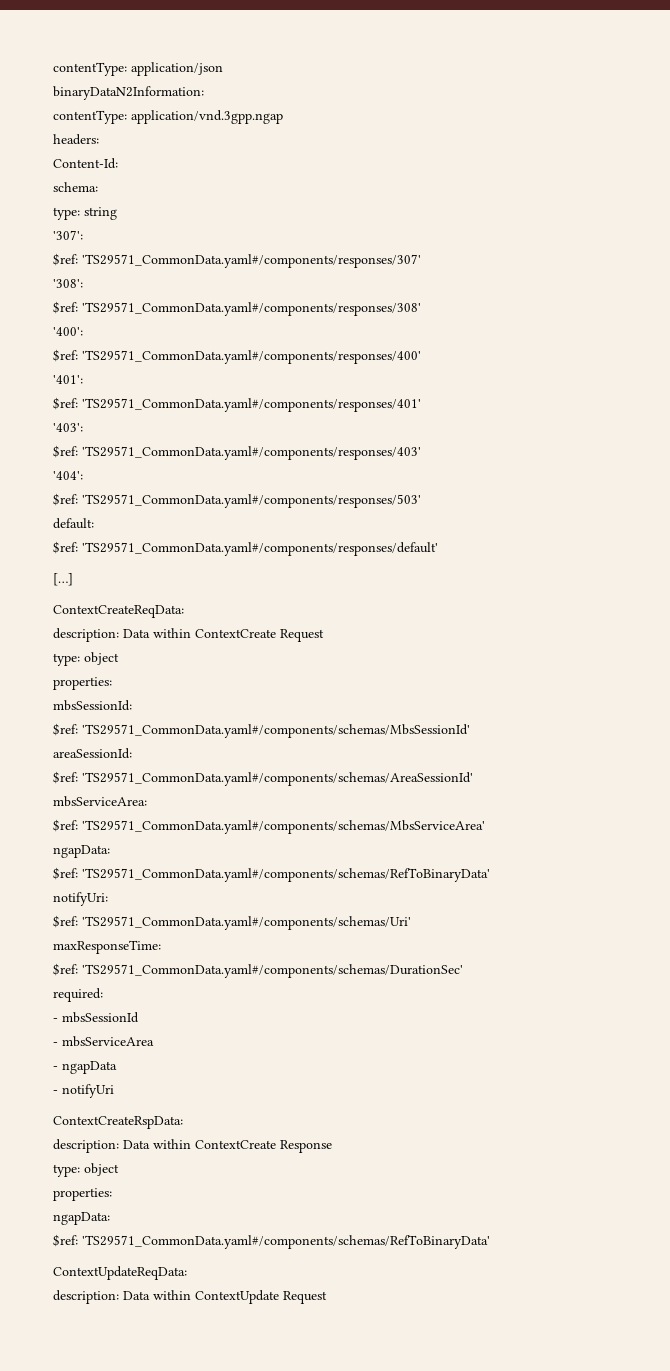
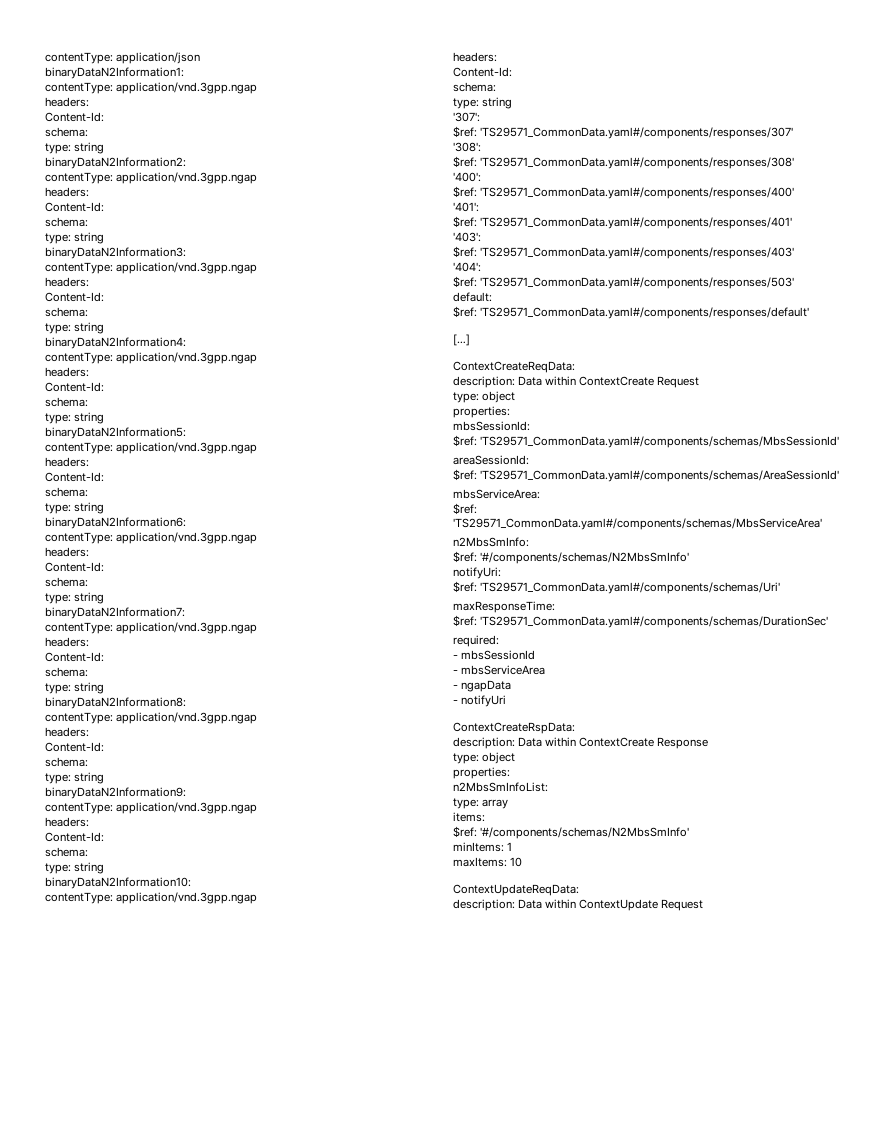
[53,86,204,100] binaryDataN2Information: -> [45,67,184,79] [45,82,258,94] [45,97,89,107] [45,112,104,122] [45,127,88,137] [45,142,105,154] [45,157,186,169] [45,172,258,184] [45,187,89,197] [45,202,104,212] [45,217,88,227] [45,232,105,244] [45,247,186,259] [45,262,258,274] [45,277,89,287] [45,292,104,302] [45,307,88,317] [45,322,105,334] [45,337,186,349] [45,352,258,364] [45,367,89,377] [45,382,104,392] [45,397,88,407] [45,412,105,424] [45,427,186,439] [45,442,258,454] [45,457,89,467] [45,472,104,482] [45,487,88,497] [45,502,105,514] [45,517,186,529] [45,532,258,544] [45,547,89,557] [45,562,104,572] [45,577,88,587] [45,592,105,604] [45,607,185,619] [45,622,258,634] [45,637,89,647] [45,652,104,662] [45,667,88,677] [45,682,105,694] [45,697,186,709] [45,712,258,724] [45,727,89,737] [45,742,104,752] [45,757,88,767] [45,772,105,784] [45,787,186,799] [45,802,258,814] [45,817,89,827] [45,832,104,842] [45,847,88,857] [45,862,105,874] [45,877,191,889] binaryDataN2Information1: // contentType: application/vnd.3gpp.ngap // headers: // Content-Id: // schema: // type: string // binaryDataN2Information2: // contentType: application/vnd.3gpp.ngap // headers: // Content-Id: // schema: // type: string // binaryDataN2Information3: // contentType: application/vnd.3gpp.ngap // headers: // Content-Id: // schema: // type: string // binaryDataN2Information4: // contentType: application/vnd.3gpp.ngap // headers: // Content-Id: // schema: // type: string // binaryDataN2Information5: // contentType: application/vnd.3gpp.ngap // headers: // Content-Id: // schema: // type: string // binaryDataN2Information6: // contentType: application/vnd.3gpp.ngap // headers: // Content-Id: // schema: // type: string // binaryDataN2Information7: // contentType: application/vnd.3gpp.ngap // headers: // Content-Id: // schema: // type: string // binaryDataN2Information8: // contentType: application/vnd.3gpp.ngap // headers: // Content-Id: // schema: // type: string // binaryDataN2Information9: // contentType: application/vnd.3gpp.ngap // headers: // Content-Id: // schema: // type: string // binaryDataN2Information10:
[53,845,110,858] [53,867,490,882] ngapData: // $ref: 'TS29571_CommonData.yaml#/components/schemas/RefToBinaryData' -> [453,537,529,547] [453,551,690,564] n2MbsSmInfo: // $ref: '#/components/schemas/N2MbsSmInfo'
[53,1212,110,1225] [53,1234,490,1249] ngapData: // $ref: 'TS29571_CommonData.yaml#/components/schemas/RefToBinaryData' -> [453,782,548,792] [453,798,509,809] [453,812,485,822] [453,826,690,839] [453,842,513,852] [453,857,523,867] n2MbsSmInfoList: // type: array // items: // $ref: '#/components/schemas/N2MbsSmInfo' // minItems: 1 // maxItems: 10

